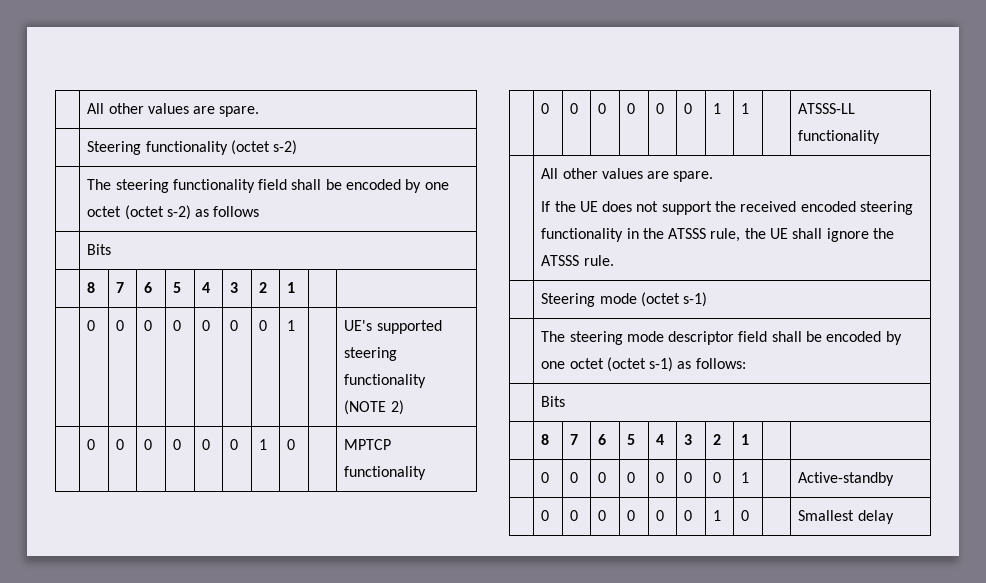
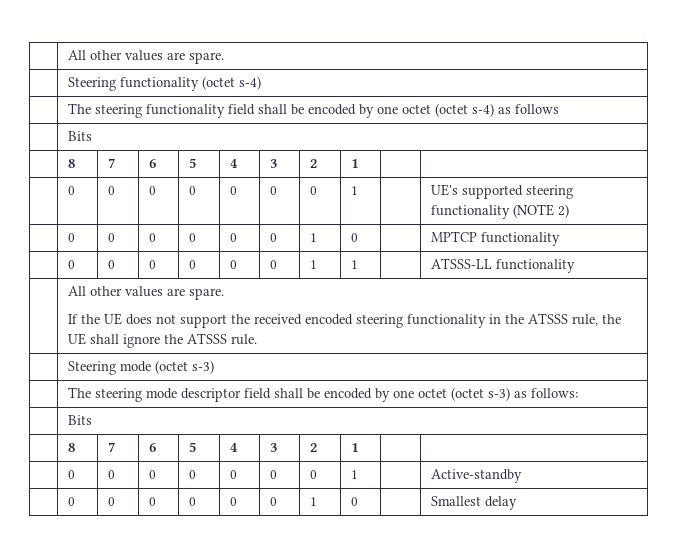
[273,140,298,155] s-2) -> [238,76,261,90] s-4)
[166,205,191,220] s-2) -> [471,103,494,117] s-4)
[683,292,708,307] s-1) -> [191,360,214,374] s-3)
[649,357,674,372] s-1) -> [487,387,510,401] s-3)

